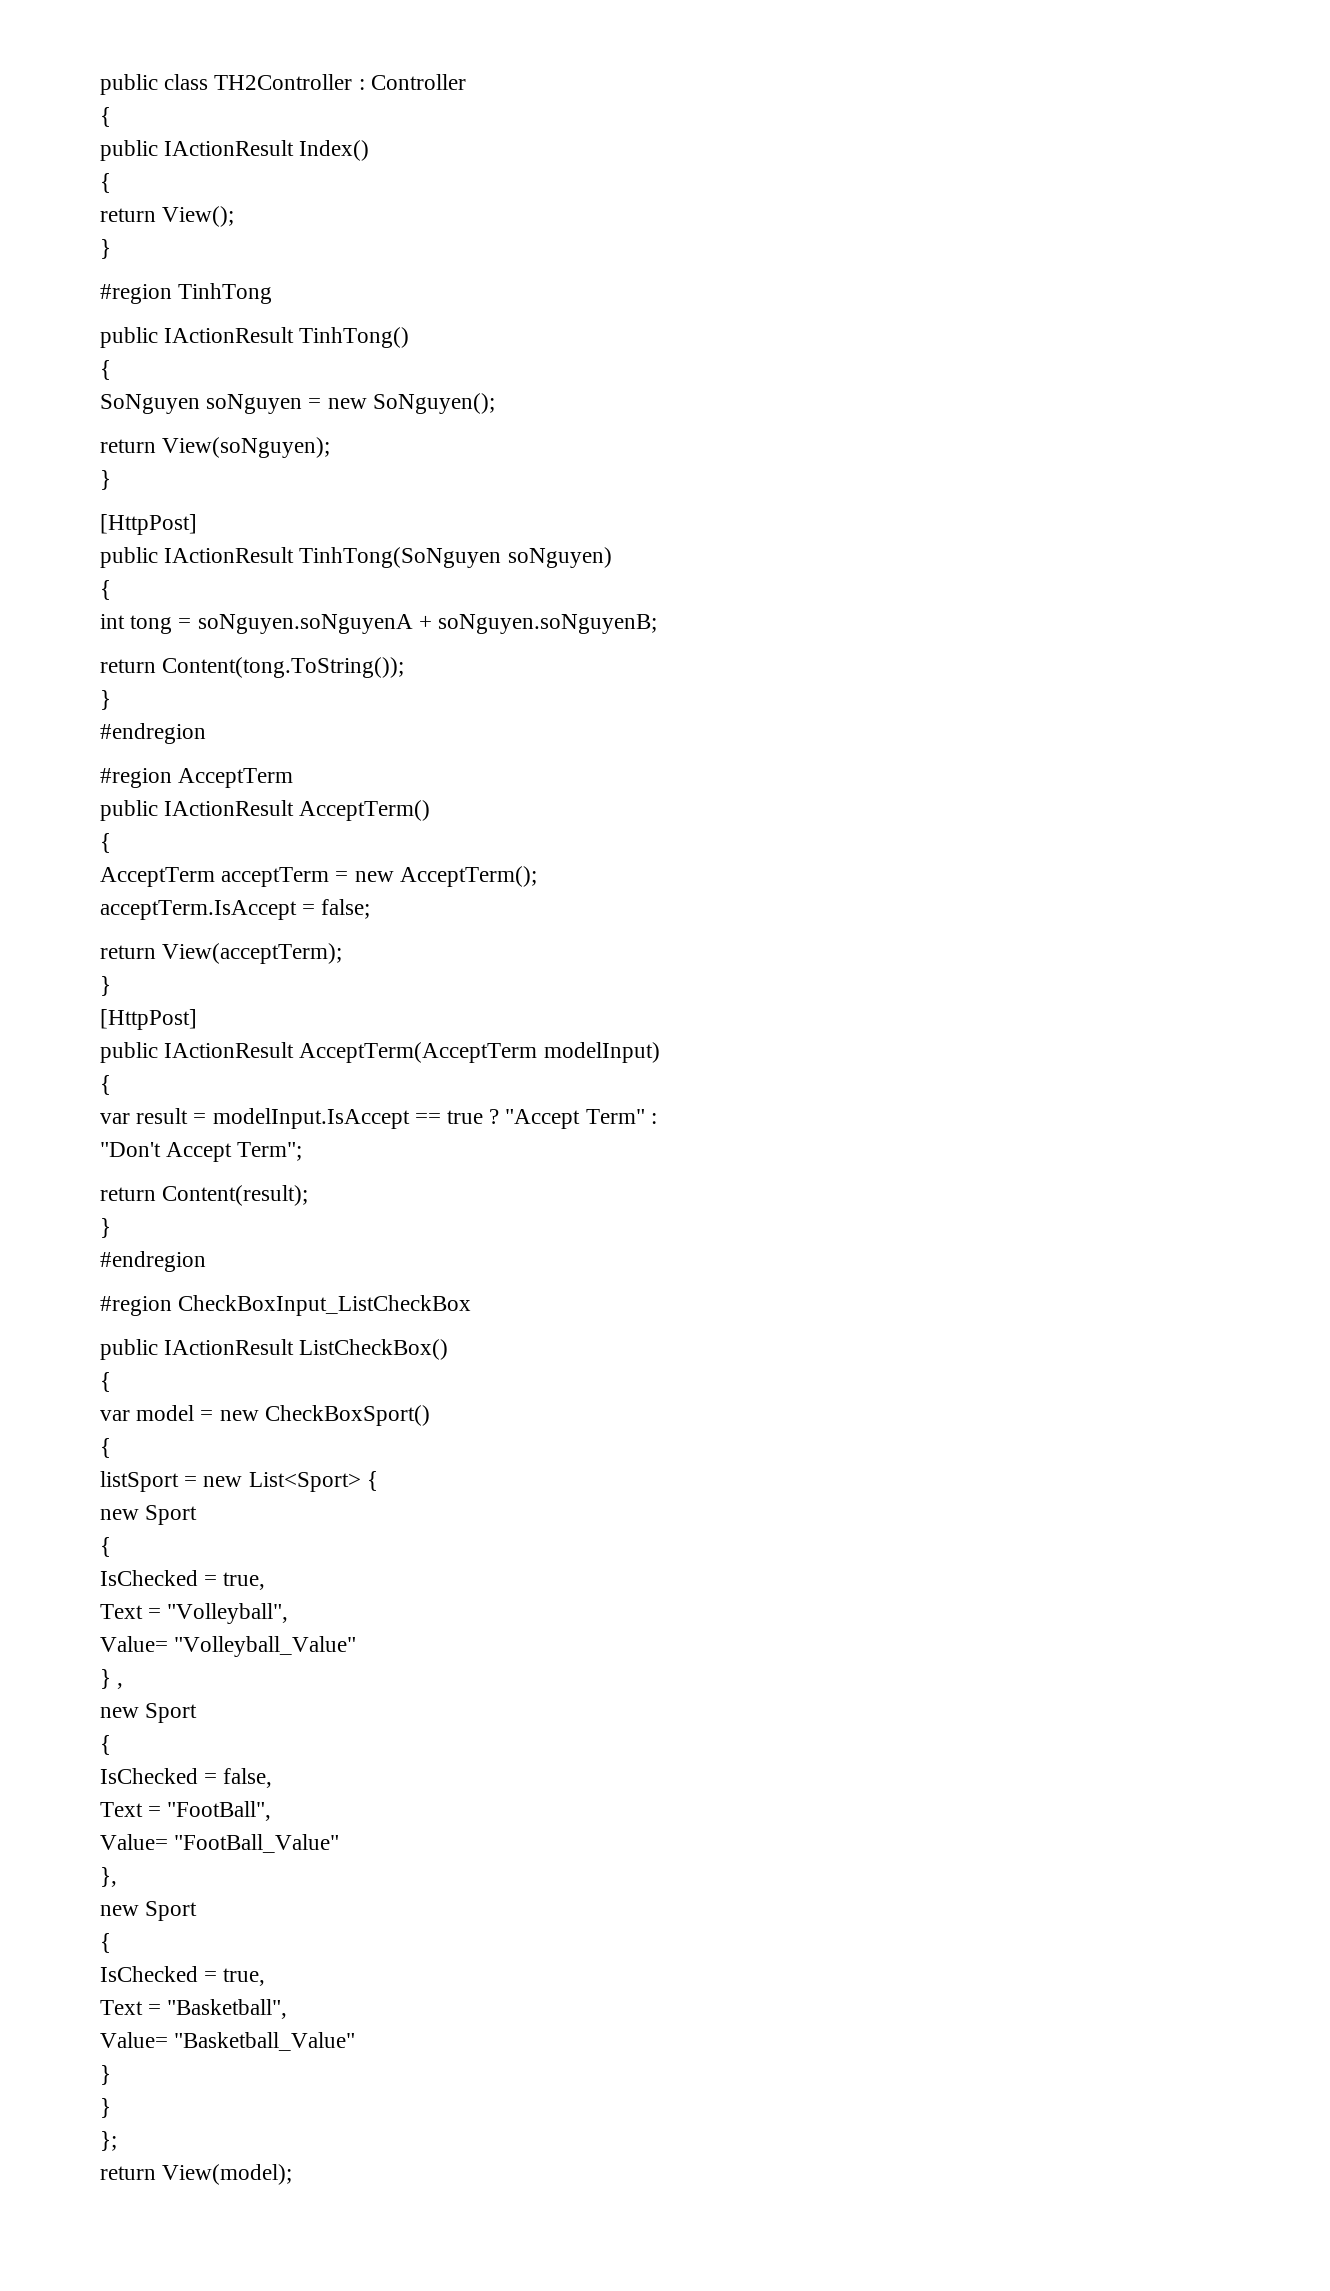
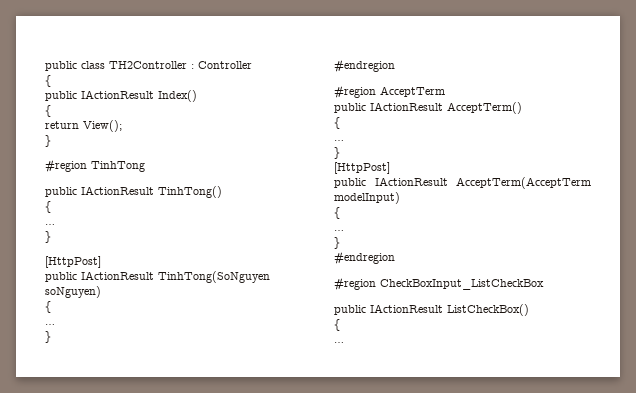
[100,393,495,414] [100,437,331,458] SoNguyen soNguyen = new SoNguyen(); // return View(soNguyen); -> [45,224,55,225] …
[100,614,658,634] [100,657,405,678] int tong = soNguyen.soNguyenA + soNguyen.soNguyenB; // return Content(tong.ToString()); -> [45,324,55,325] …
[100,866,537,887] [100,899,371,920] [100,943,343,964] AcceptTerm acceptTerm = new AcceptTerm(); // acceptTerm.IsAccept = false; // return View(acceptTerm); -> [334,140,344,141] …
[100,1108,657,1129] [100,1142,303,1162] [100,1185,309,1206] var result = modelInput.IsAccept == true ? "Accept Term" : // "Don't Accept Term"; // return Content(result); -> [334,230,344,231] …
[100,1405,430,1426] [100,1438,111,1458] [100,1471,378,1492] [100,1505,198,1525] [100,1537,111,1557] [100,1570,266,1590] [100,1603,289,1624] [100,1636,357,1657] [100,1669,124,1689] [100,1703,198,1723] [100,1735,111,1755] [100,1768,273,1788] [100,1801,272,1821] [100,1834,340,1853] [100,1867,117,1887] [100,1901,198,1921] [100,1933,111,1953] [100,1966,266,1986] [100,1999,288,2019] [100,2032,356,2051] [100,2065,111,2085] [100,2098,111,2118] [100,2131,117,2151] [100,2164,293,2185] var model = new CheckBoxSport() // { // listSport = new List<Sport> { // new Sport // { // IsChecked = true, // Text = "Volleyball", // Value= "Volleyball_Value" // } , // new Sport // { // IsChecked = false, // Text = "FootBall", // Value= "FootBall_Value" // }, // new Sport // { // IsChecked = true, // Text = "Basketball", // Value= "Basketball_Value" // } // } // }; // return View(model); -> [334,342,344,343] …

